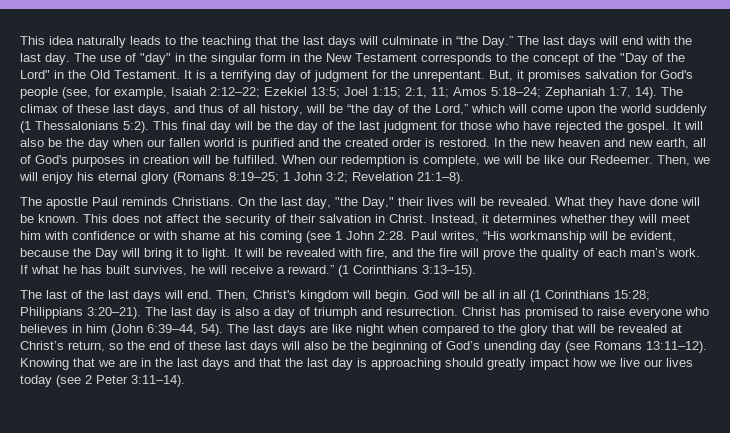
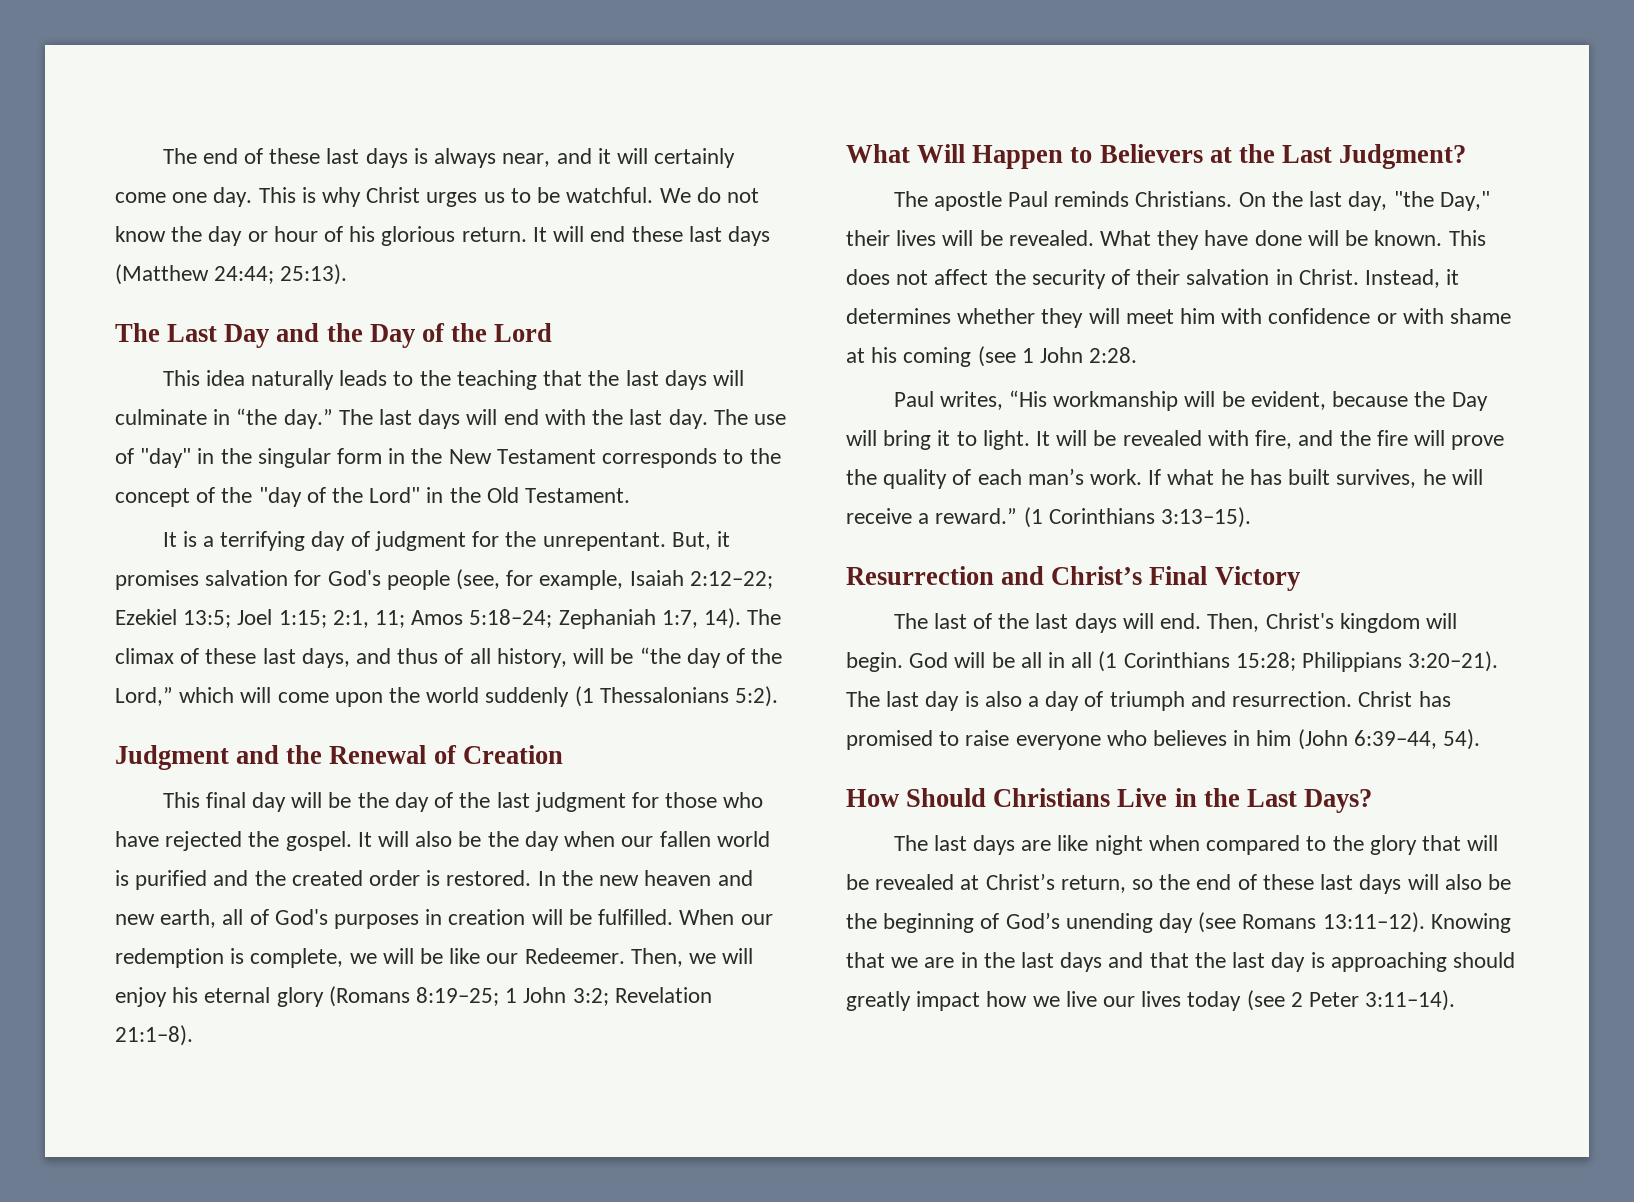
(20, 40) none -> [162,148,736,168] [115,187,759,207] [115,226,770,246] [115,264,348,285] [115,323,553,348] The end of these last days is always near, and it will certainly come one day. This is why Christ urges us to be watchful. We do not know the day or hour of his glorious return. It will end these last days (Matthew 24:44; 25:13). // The Last Day and the Day of the Lord //
[482,36,513,48] Day.” -> [283,409,333,429] day.”
[620,53,648,65] "Day -> [258,487,302,507] "day
(180, 74) none -> (631, 495) //
(149, 127) none -> [115,745,563,770] // Judgment and the Renewal of Creation //
(464, 178) none -> [846,144,1467,169] // What Will Happen to Believers at the Last Judgment?
(407, 235) none -> (1138, 355) //
(476, 271) none -> [846,566,1300,591] // Resurrection and Christ’s Final Victory
(223, 330) none -> [846,788,1373,813] // How Should Christians Live in the Last Days? //

